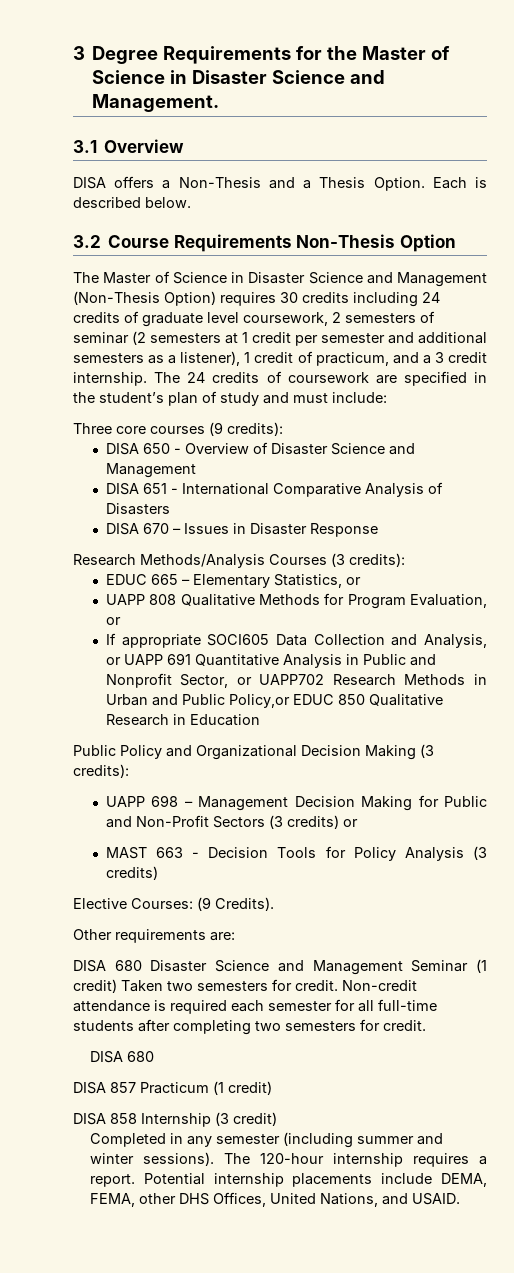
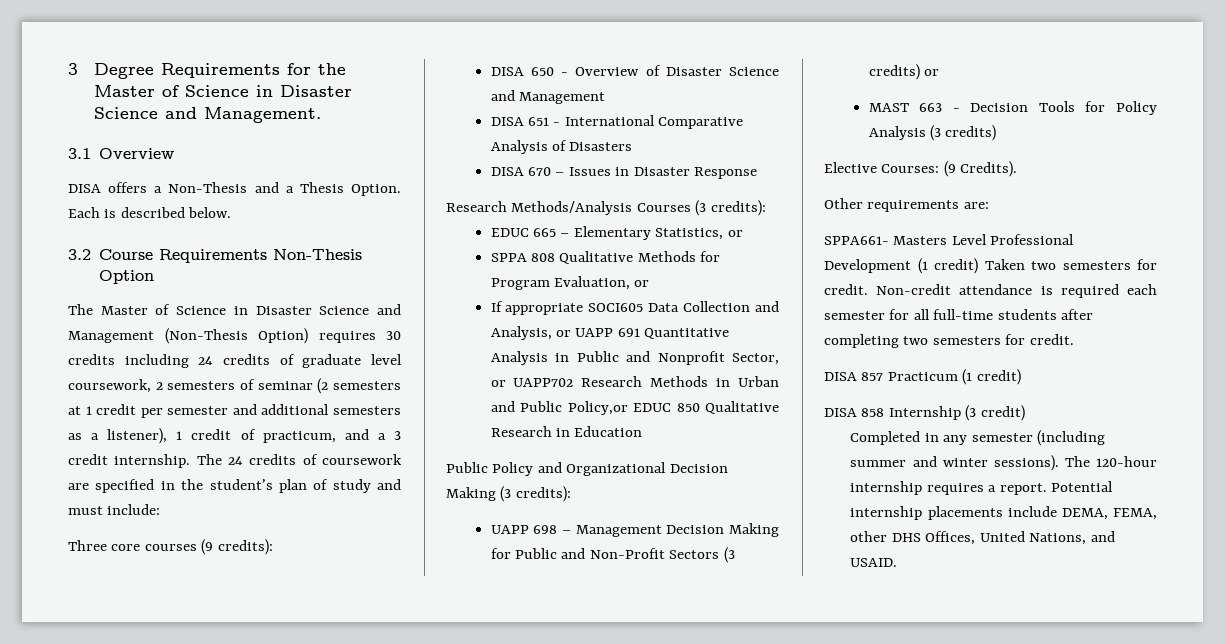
[105,594,145,605] UAPP -> [490,253,527,262] SPPA
[73,960,469,975] DISA 680 Disaster Science and Management Seminar -> [824,234,1075,245] [824,259,911,273] SPPA661- Masters Level Professional Development
[89,1051,154,1063] // DISA 680 -> (1074, 339) none

